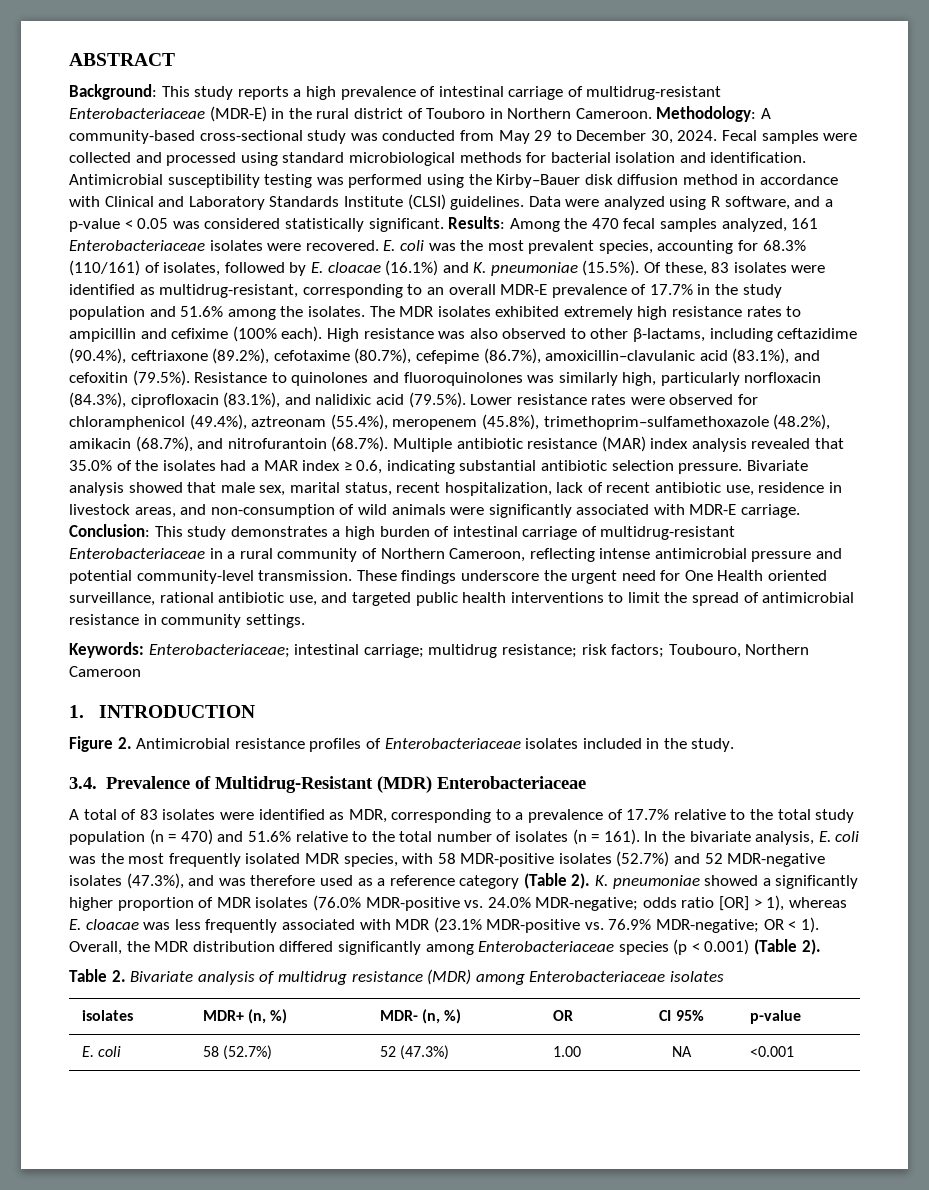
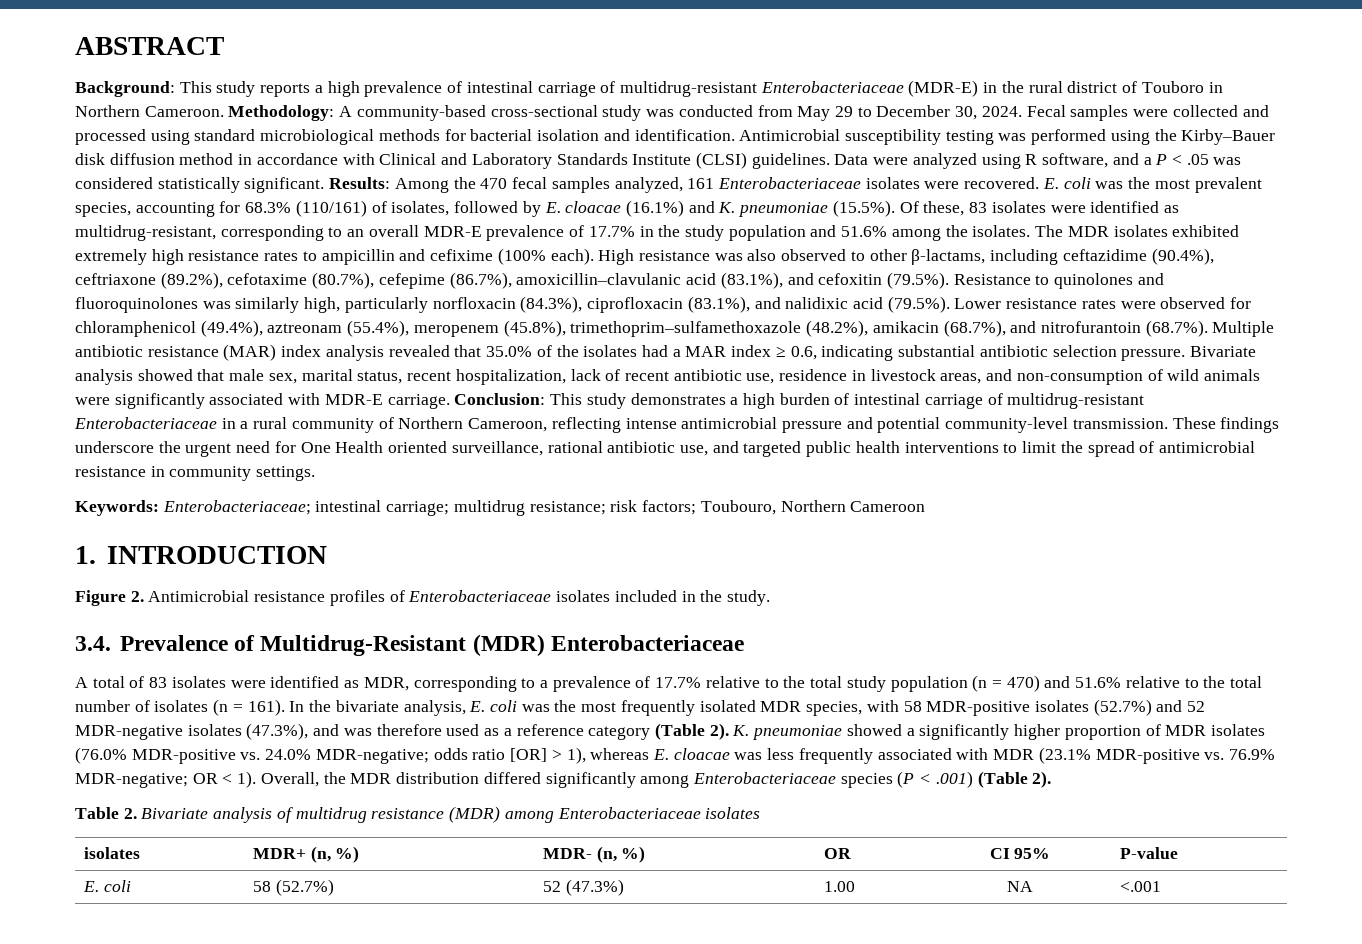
[69,218,169,232] p-value < 0.05 -> [1155,154,1209,165] P < .05
[673,939,750,955] (p < 0.001) -> [897,771,973,788] (P < .001)
[749,1010,801,1024] p-value -> [1119,847,1178,859] P-value
[749,1046,794,1057] <0.001 -> [1119,881,1161,892] <.001

